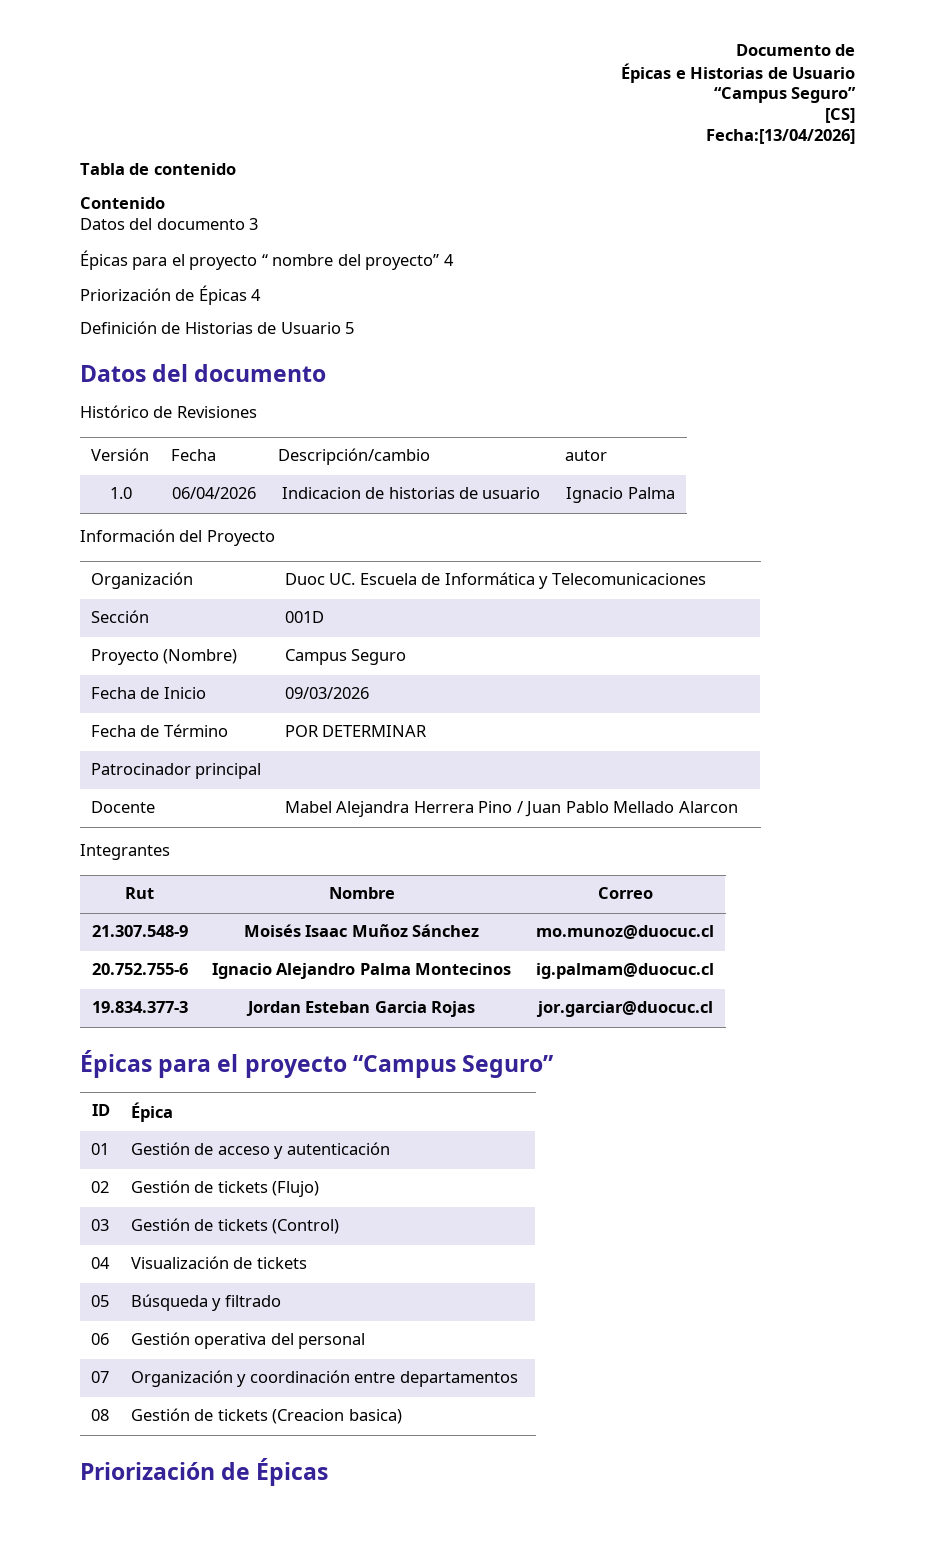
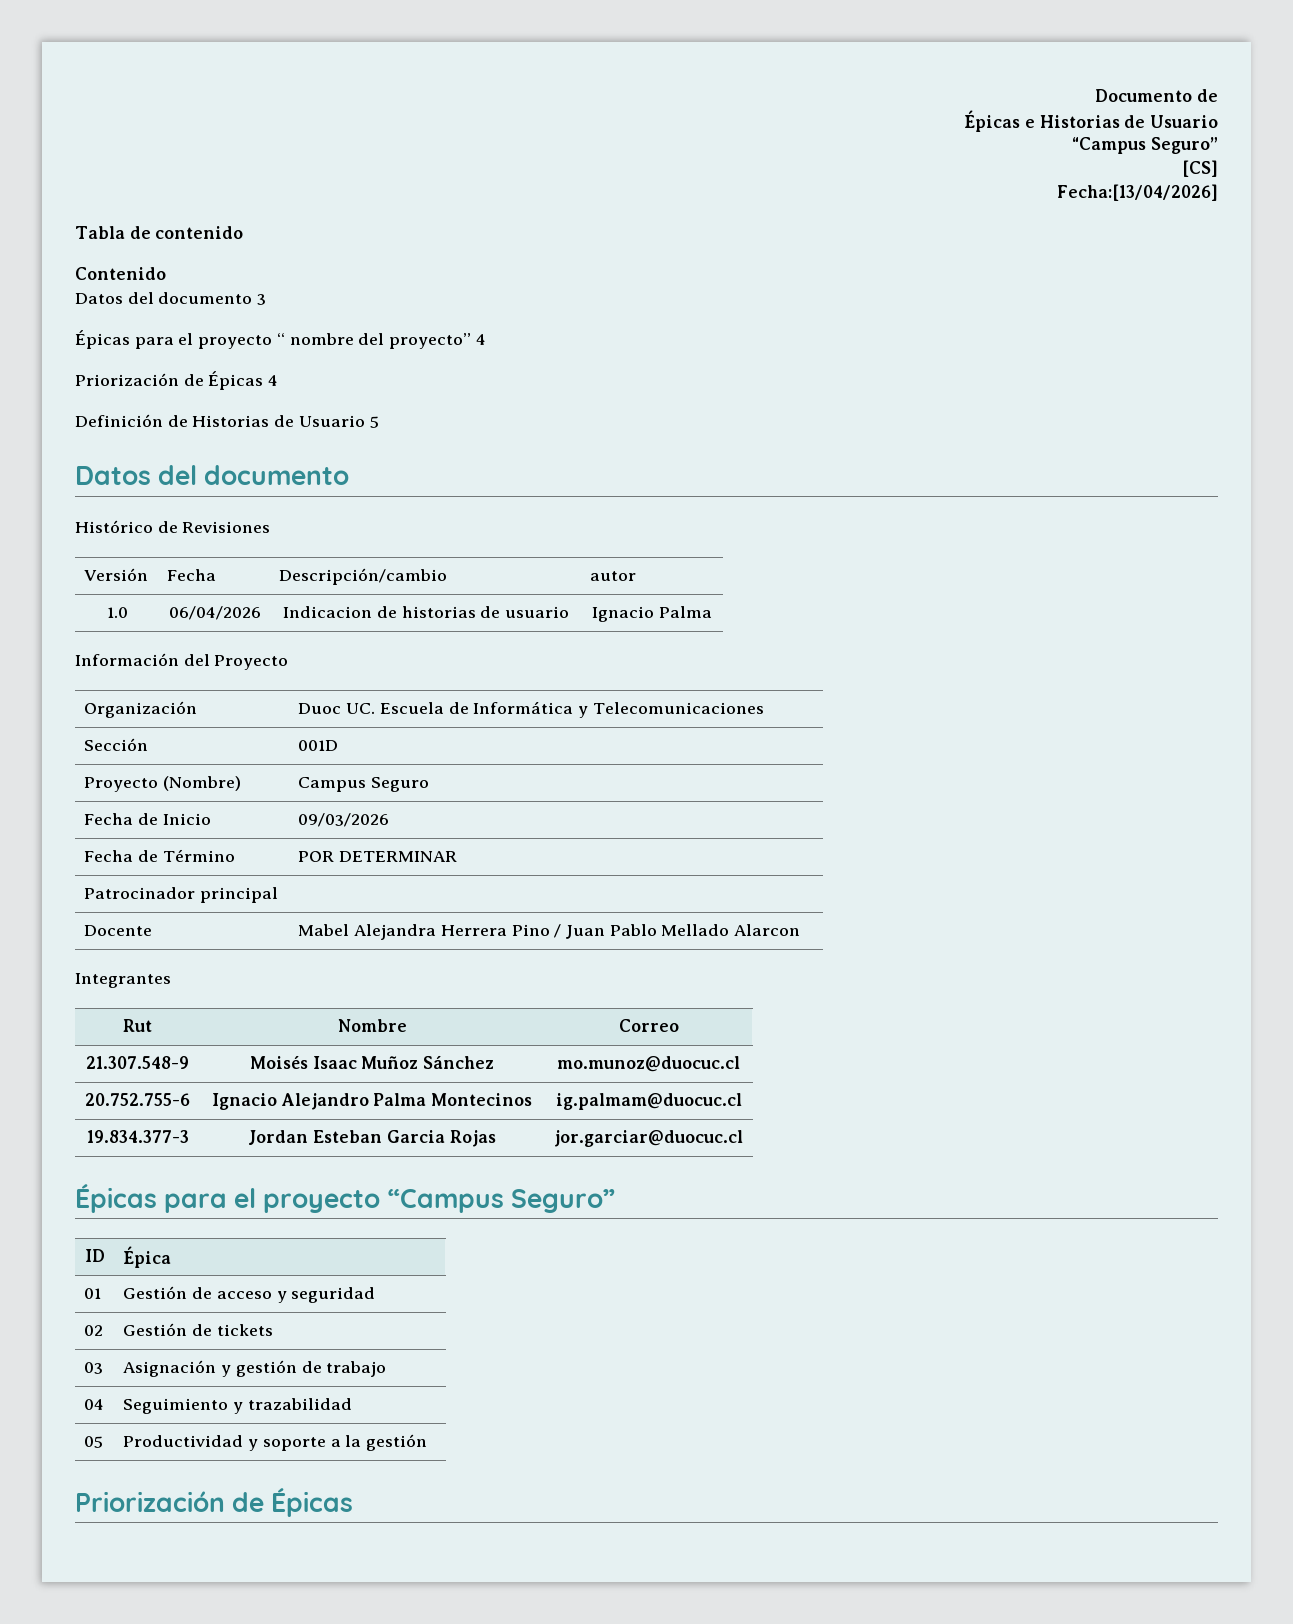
[286,1142,390,1155] autenticación -> [291,1287,376,1303] seguridad
[272,1181,320,1197] (Flujo) -> (273, 1330) none
[130,1218,340,1234] [90,1257,110,1269] [130,1256,307,1269] [90,1295,109,1307] [130,1294,281,1311] [90,1333,109,1345] [130,1332,366,1349] [90,1371,109,1383] [130,1370,518,1387] [90,1409,109,1421] [130,1408,402,1424] Gestión de tickets (Control) // 04 | Visualización de tickets // 05 | Búsqueda y filtrado // 06 | Gestión operativa del personal // 07 | Organización y coordinación entre departamentos // 08 | Gestión de tickets (Creacion basica) -> [123,1360,387,1377] [84,1399,105,1410] [123,1398,352,1414] [84,1436,104,1448] [123,1434,428,1451] Asignación y gestión de trabajo // 04 | Seguimiento y trazabilidad // 05 | Productividad y soporte a la gestión

